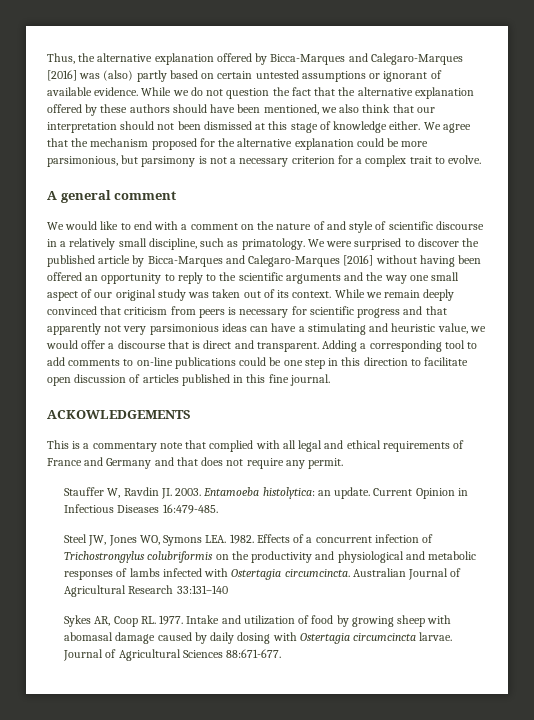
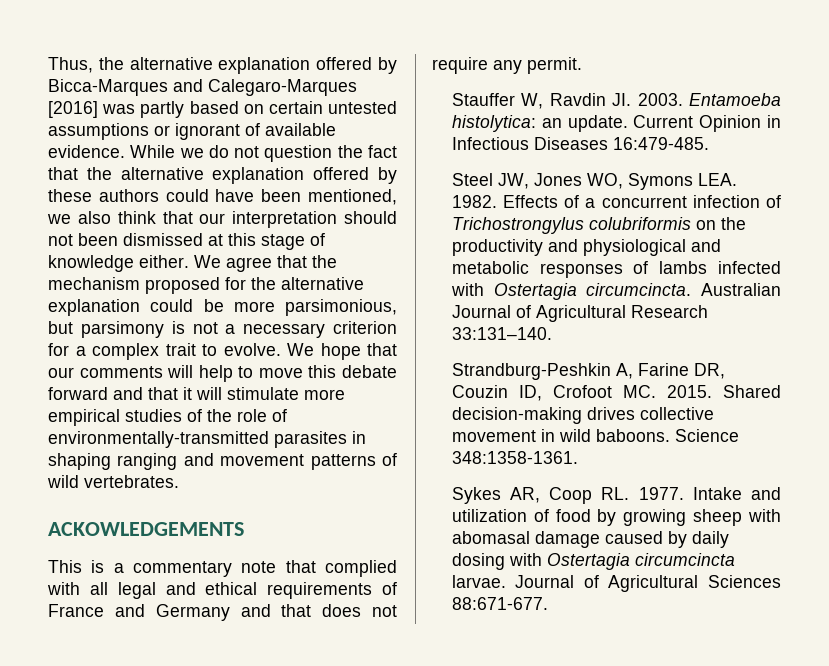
[103,70,134,81] (also) -> (136, 109) none
[172,104,207,113] should -> [165,189,209,202] could
[47,190,177,203] [47,221,484,233] [47,238,480,250] [47,255,482,267] [47,272,460,284] [47,289,455,301] [47,306,447,318] [47,323,486,335] [46,340,478,352] [47,357,469,369] [47,374,330,386] // A general comment // We would like to end with a comment on the nature of and style of scientific discourse in a relatively small discipline, such as primatology. We were surprised to discover the published article by Bicca-Marques and Calegaro-Marques [2016] without having been offered an opportunity to reply to the scientific arguments and the way one small aspect of our original study was taken out of its context. While we remain deeply convinced that criticism from peers is necessary for scientific progress and that apparently not very parsimonious ideas can have a stimulating and heuristic value, we would offer a discourse that is direct and transparent. Adding a corresponding tool to add comments to on-line publications could be one step in this direction to facilitate open discussion of articles published in this fine journal. -> [287,343,397,360] [48,365,397,382] [48,387,345,400] [48,409,287,426] [48,431,366,448] [48,453,397,470] [47,475,179,488] We hope that our comments will help to move this debate forward and that it will stimulate more empirical studies of the role of environmentally-transmitted parasites in shaping ranging and movement patterns of wild vertebrates.
[176,585,228,594] 33:131–140 -> [451,327,552,340] [451,363,725,380] [451,385,781,401] [451,407,714,424] [451,429,739,442] [451,451,578,464] 33:131–140. // Strandburg-Peshkin A, Farine DR, Couzin ID, Crofoot MC. 2015. Shared decision-making drives collective movement in wild baboons. Science 348:1358-1361.

